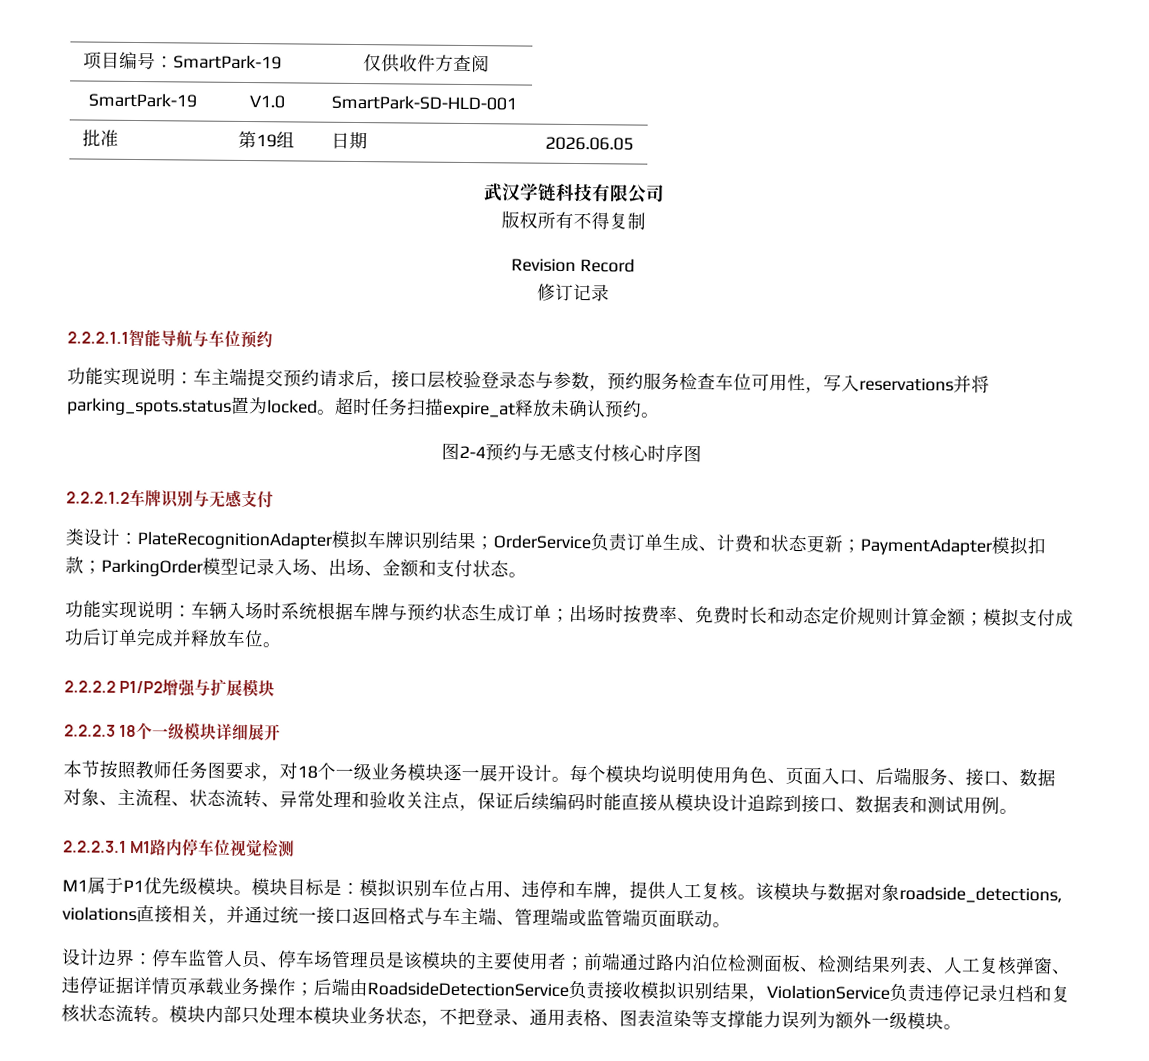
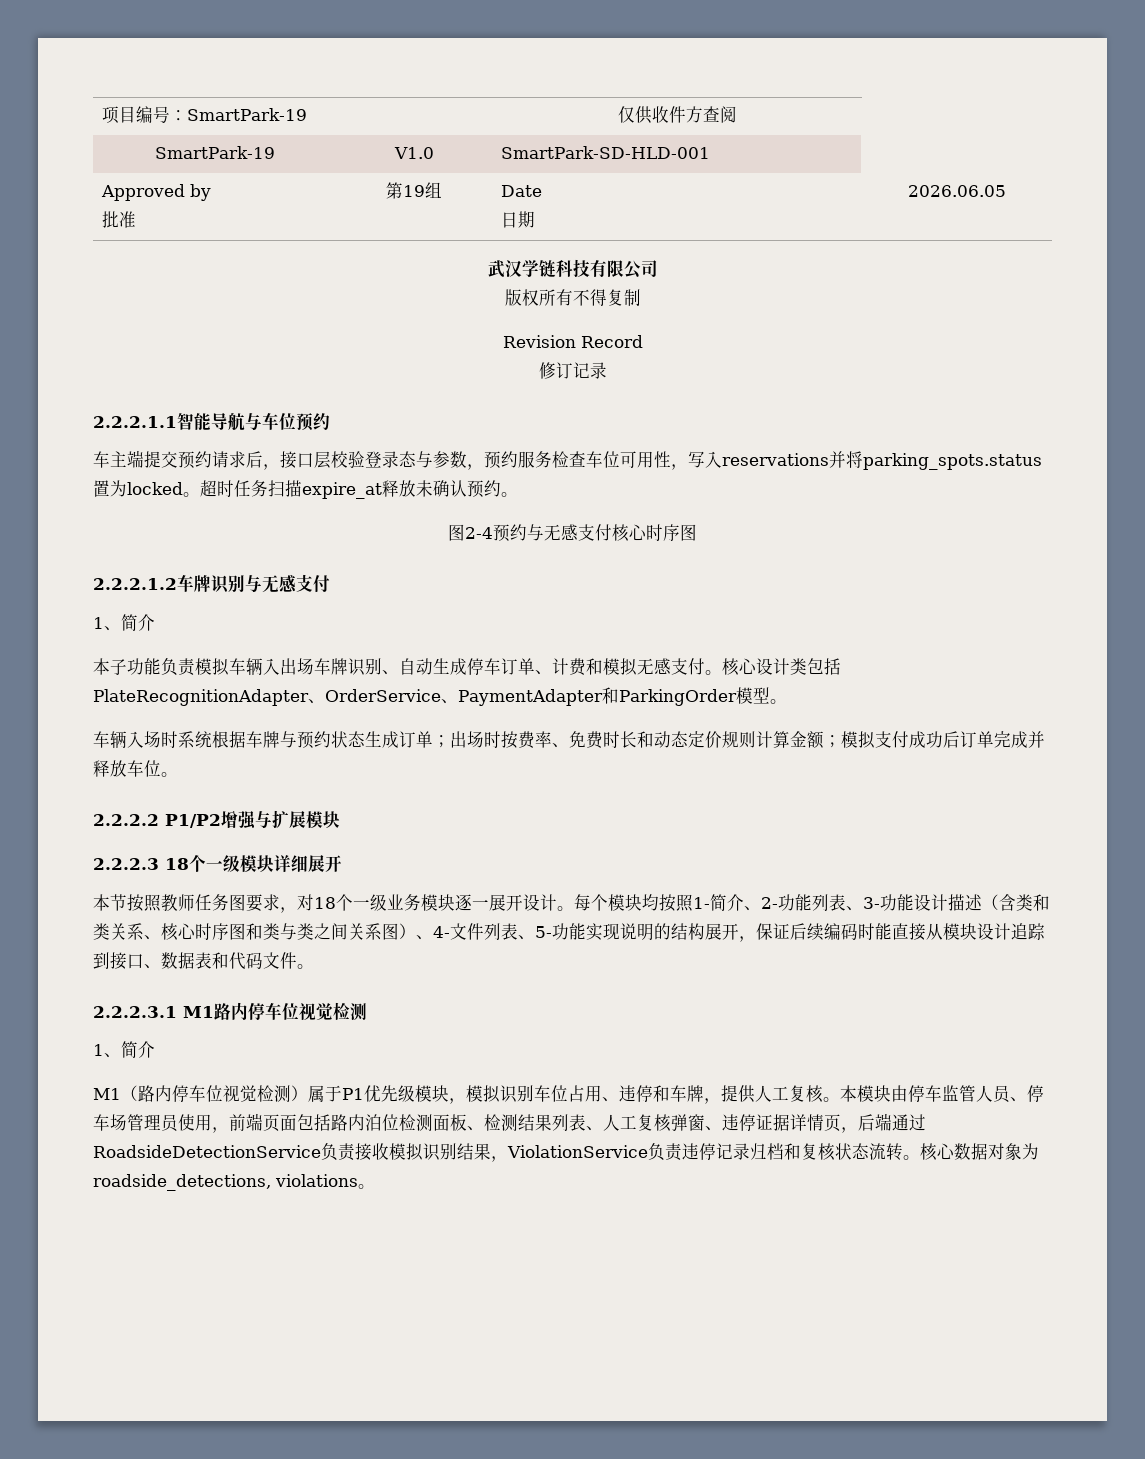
(518, 102) none -> [101,184,212,201] Approved by //
(295, 139) none -> [501,185,543,197] Date //
[67,367,194,387] 功能实现说明： -> (330, 421) none
[65,528,1046,556] [65,556,527,578] [65,600,192,620] 类设计：PlateRecognitionAdapter模拟车牌识别结果；OrderService负责订单生成、计费和状态更新；PaymentAdapter模拟扣款；ParkingOrder模型记录入场、出场、金额和支付状态。 // 功能实现说明： -> [93,614,155,631] [93,658,841,676] [93,687,787,706] 1、简介 // 本子功能负责模拟车辆入出场车牌识别、自动生成停车订单、计费和模拟无感支付。核心设计类包括PlateRecognitionAdapter、OrderService、PaymentAdapter和ParkingOrder模型。 //
[659,765,1056,787] [63,788,460,810] 说明使用角色、页面入口、后端服务、接口、数据对象、主流程、状态流转、异常处理和验收关注点 -> [659,894,1050,912] [93,923,739,941] 按照1-简介、2-功能列表、3-功能设计描述（含类和类关系、核心时序图和类与类之间关系图）、4-文件列表、5-功能实现说明的结构展开
[927,796,1000,815] 测试用例 -> [229,952,297,970] 代码文件
[62,879,88,892] // M1 -> [93,1041,155,1058] [93,1085,308,1102] // 1、简介 // M1（路内停车位视觉检测）
[233,878,360,896] 。模块目标是： -> [449,1098,466,1104] ，
[755,882,1062,904] [62,905,731,928] [62,948,153,967] 该模块与数据对象roadside_detections, violations直接相关，并通过统一接口返回格式与车主端、管理端或监管端页面联动。 // 设计边界： -> [840,1085,908,1102] 本模块由
[386,951,657,971] 是该模块的主要使用者；前端通过 -> [178,1113,331,1133] 使用，前端页面包括
[187,977,368,997] 承载业务操作；后端由 -> [841,1113,926,1133] ，后端通过
[169,1005,944,1030] 模块内部只处理本模块业务状态，不把登录、通用表格、图表渲染等支撑能力误列为额外一级模块 -> [920,1143,1039,1161] [93,1174,358,1191] 核心数据对象为roadside_detections, violations

